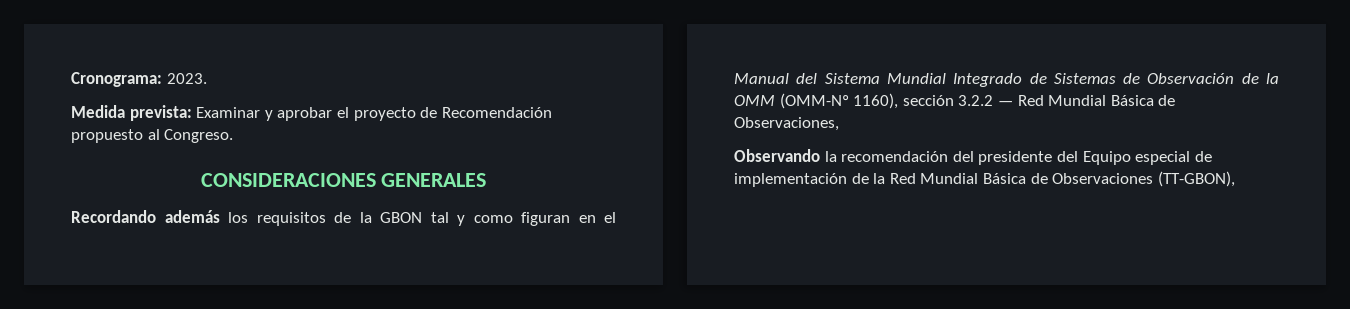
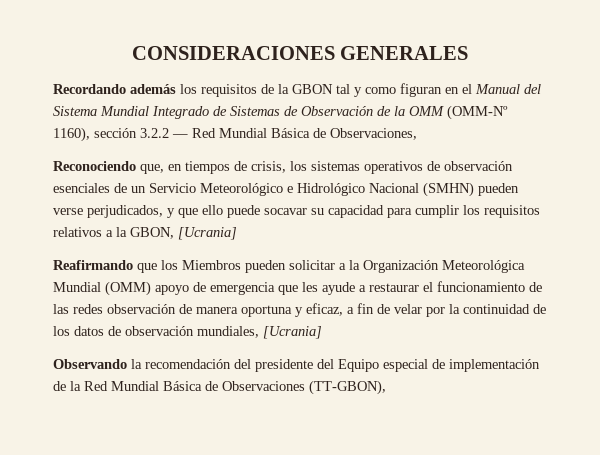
[71,72,207,87] [71,105,552,121] [71,129,234,143] Cronograma: 2023. // Medida prevista: Examinar y aprobar el proyecto de Recomendación propuesto al Congreso. // -> (131, 53) none
(839, 124) none -> [53,161,513,174] [53,182,519,197] [53,205,540,218] [53,227,237,240] [53,260,525,273] [53,281,542,296] [53,303,546,317] [53,326,322,339] // Reconociendo que, en tiempos de crisis, los sistemas operativos de observación esenciales de un Servicio Meteorológico e Hidrológico Nacional (SMHN) pueden verse perjudicados, y que ello puede socavar su capacidad para cumplir los requisitos relativos a la GBON, [Ucrania] // Reafirmando que los Miembros pueden solicitar a la Organización Meteorológica Mundial (OMM) apoyo de emergencia que les ayude a restaurar el funcionamiento de las redes observación de manera oportuna y eficaz, a fin de velar por la continuidad de los datos de observación mundiales, [Ucrania]

